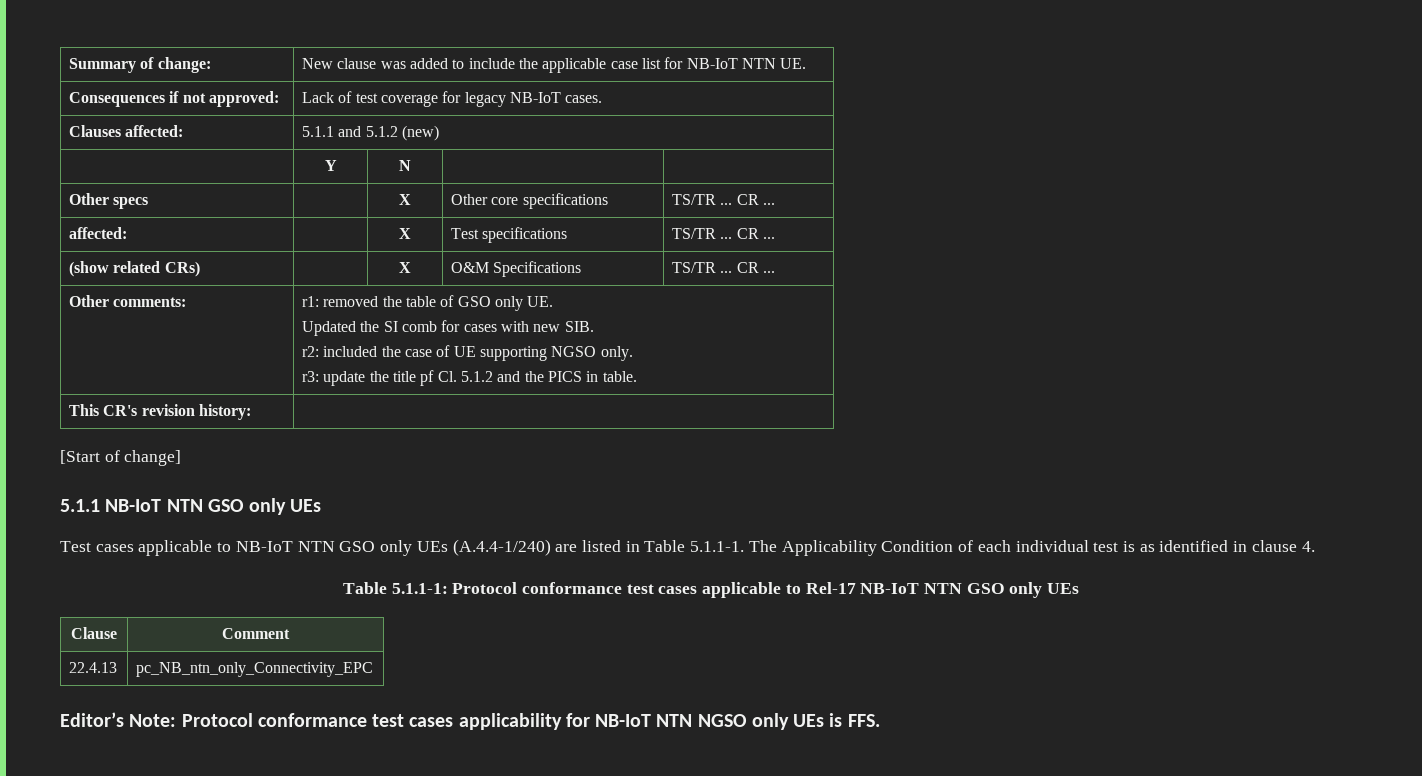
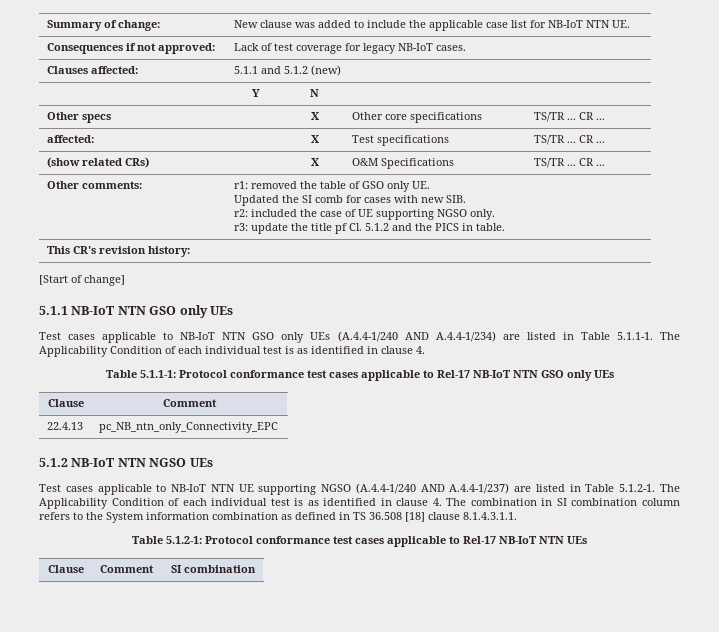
[452,539,551,556] (A.4.4-1/240) -> [337,331,496,342] (A.4.4-1/240 AND A.4.4-1/234)
[60,712,880,730] Editor’s Note: Protocol conformance test cases applicability for NB-IoT NTN NGSO only UEs is FFS. -> [39,458,213,467] [39,483,680,495] [39,498,680,509] [39,512,517,523] [132,536,587,547] [47,565,84,573] [100,565,154,573] [170,565,256,573] 5.1.2 NB-IoT NTN NGSO UEs // Test cases applicable to NB-IoT NTN UE supporting NGSO (A.4.4-1/240 AND A.4.4-1/237) are listed in Table 5.1.2-1. The Applicability Condition of each individual test is as identified in clause 4. The combination in SI combination column refers to the System information combination as defined in TS 36.508 [18] clause 8.1.4.3.1.1. // Table 5.1.2-1: Protocol conformance test cases applicable to Rel-17 NB-IoT NTN UEs // Clause | Comment | SI combination

